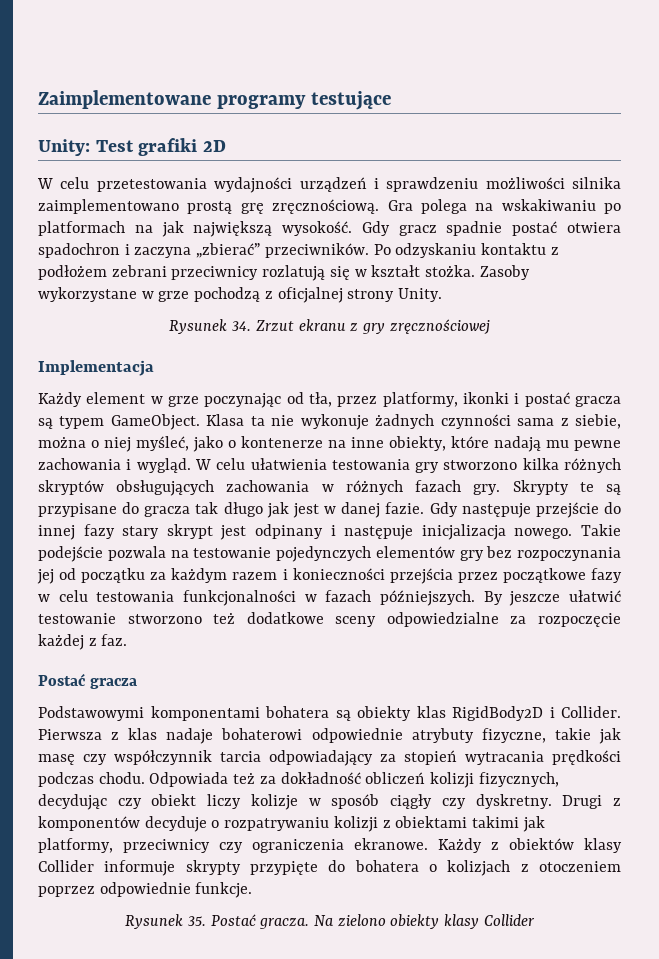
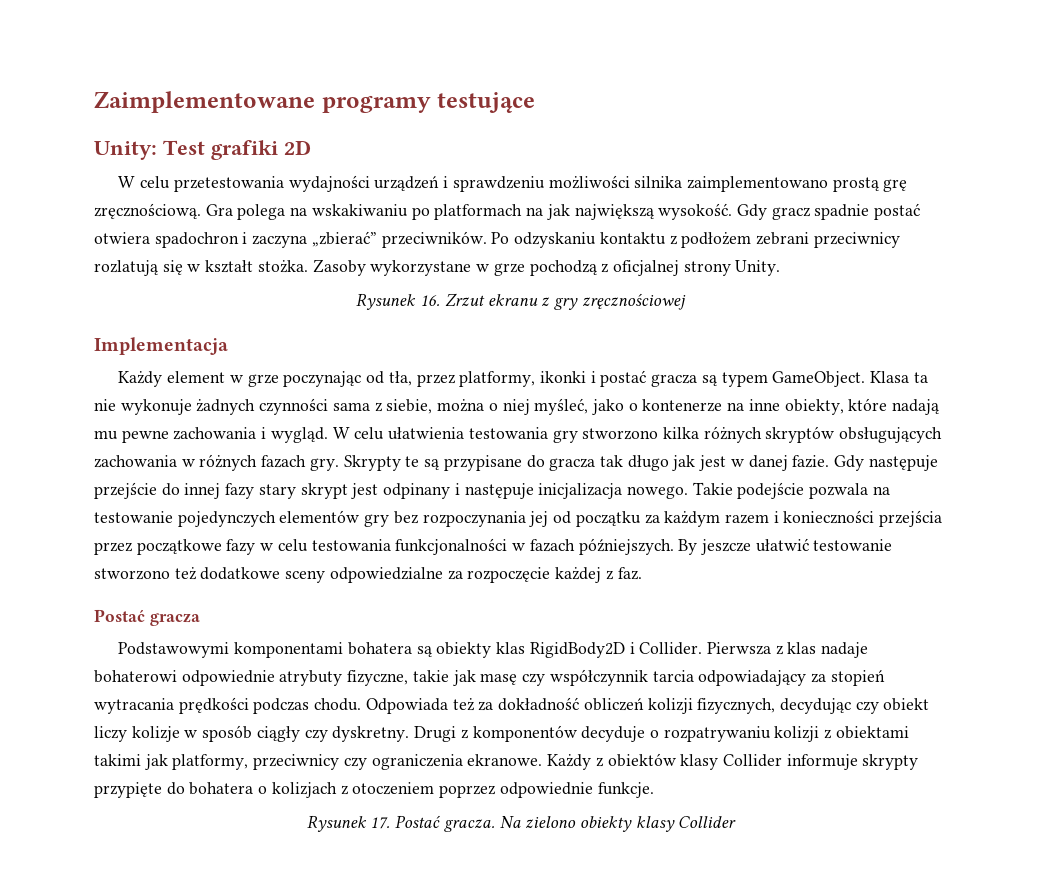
[232,321,252,331] 34. -> [420,295,441,306] 16.
[187,916,206,926] 35. -> [370,817,391,829] 17.

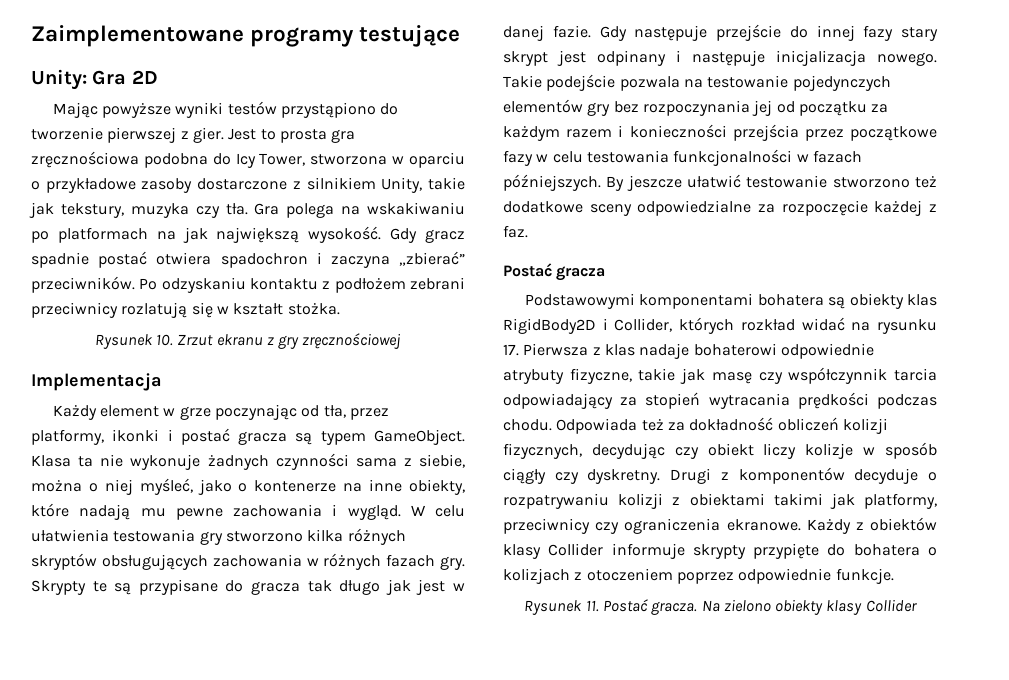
[163,140,278,160] Test grafiki -> [92,70,127,85] Gra
[118,175,908,192] [94,203,201,219] W celu przetestowania wydajności urządzeń i sprawdzeniu możliwości silnika zaimplementowano prostą grę zręcznościową. -> [52,101,399,118] [31,127,356,143] [31,151,465,168] [31,177,465,193] [29,202,248,218] Mając powyższe wyniki testów przystąpiono do tworzenie pierwszej z gier. Jest to prosta gra zręcznościowa podobna do Icy Tower, stworzona w oparciu o przykładowe zasoby dostarczone z silnikiem Unity, takie jak tekstury, muzyka czy tła.
[312,259,781,276] [356,293,441,310] Zasoby wykorzystane w grze pochodzą z oficjalnej strony Unity. // Rysunek 16. -> [94,334,173,349] // Rysunek 10.
[639,642,703,655] Collider. -> [614,317,937,334] [503,344,519,356] Collider, których rozkład widać na rysunku 17.
[370,817,391,829] 17. -> [585,600,599,612] 11.

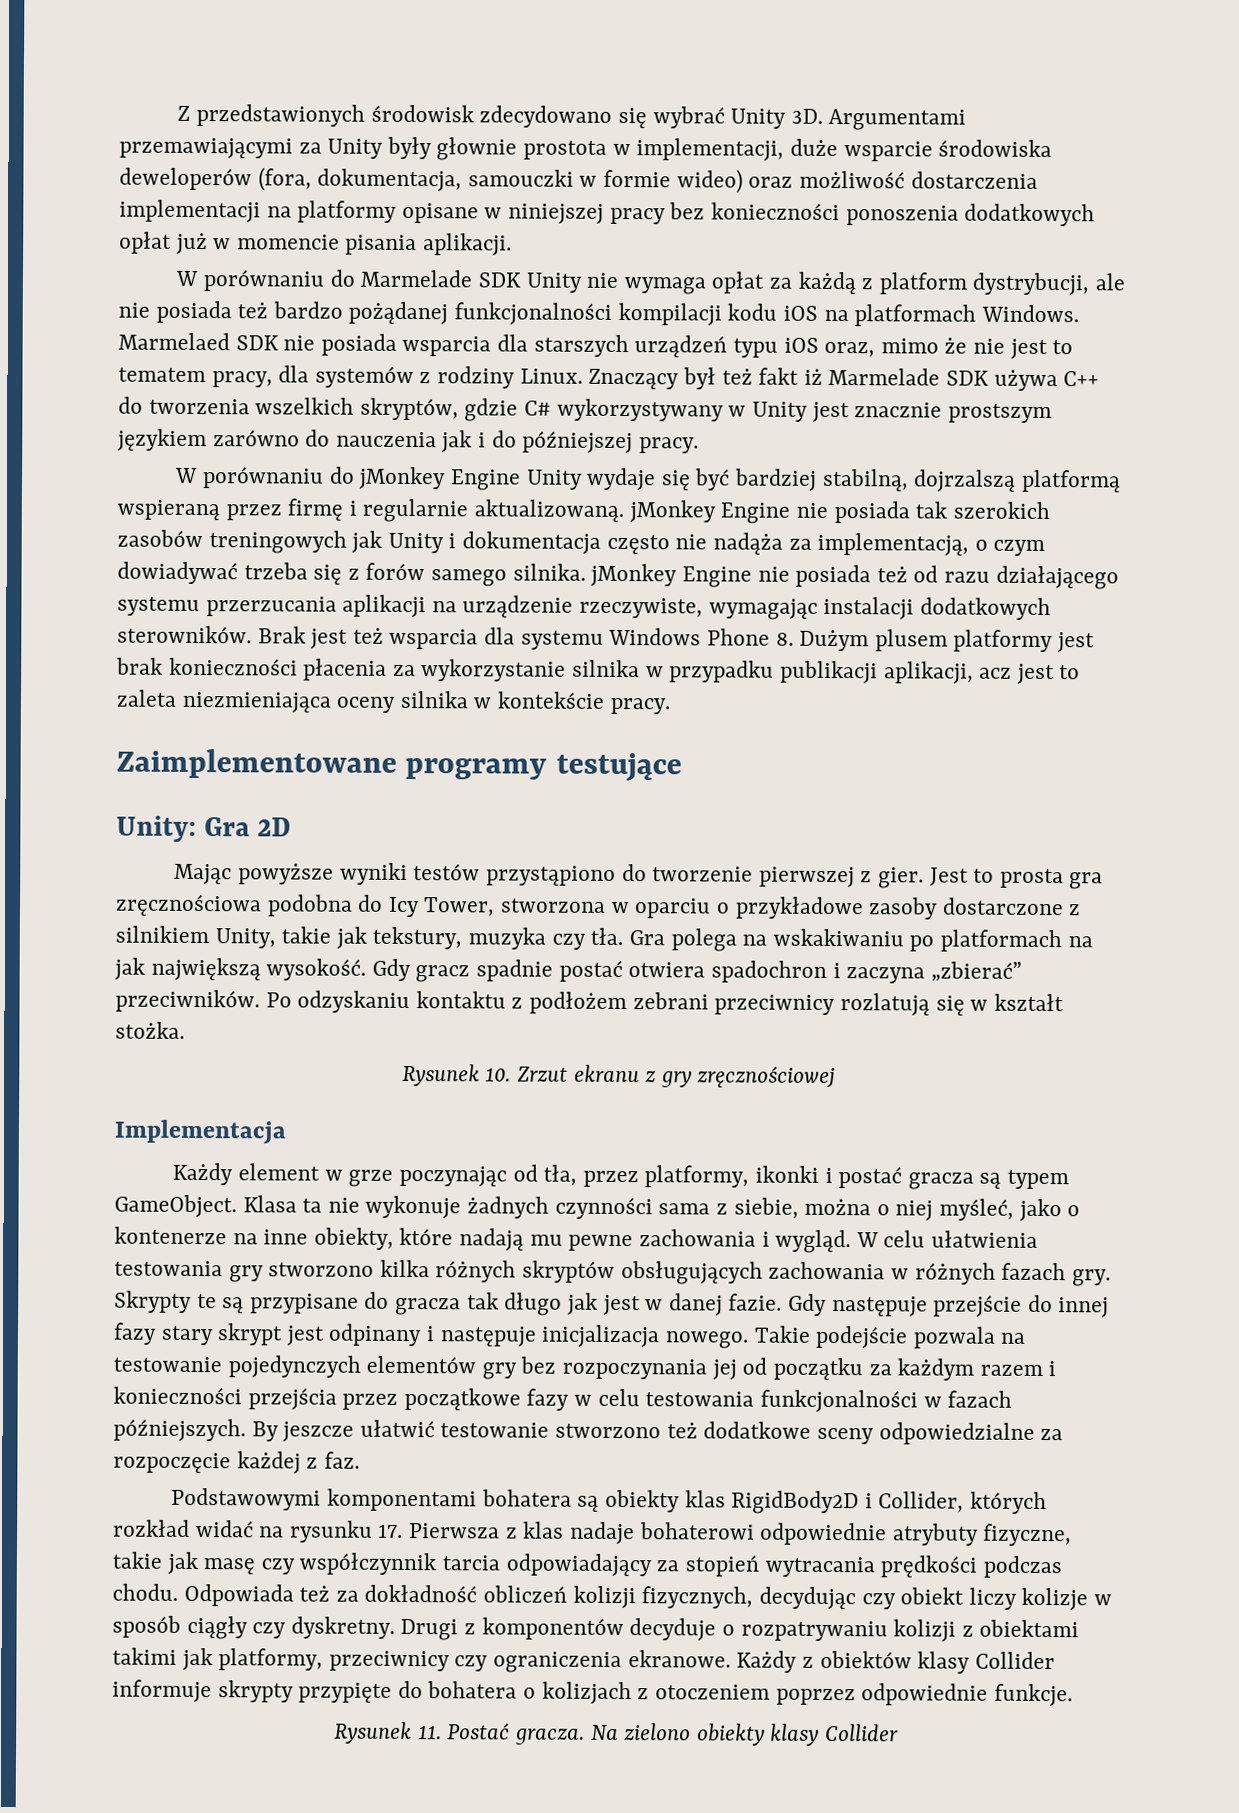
(31, 36) none -> [177,103,967,131] [119,136,1053,162] [119,167,1038,194] [119,199,1096,227] [119,231,513,256] [175,269,1126,296] [118,300,1079,327] [118,332,1074,360] [118,365,1100,392] [118,396,1052,424] [117,428,699,454] [174,466,1121,493] [117,498,1050,524] [117,529,1046,557] [117,561,1119,590] [117,594,1051,621] [117,625,1095,653] [116,657,1081,685] [116,689,670,715] Z przedstawionych środowisk zdecydowano się wybrać Unity 3D. Argumentami przemawiającymi za Unity były głownie prostota w implementacji, duże wsparcie środowiska deweloperów (fora, dokumentacja, samouczki w formie wideo) oraz możliwość dostarczenia implementacji na platformy opisane w niniejszej pracy bez konieczności ponoszenia dodatkowych opłat już w momencie pisania aplikacji. // W porównaniu do Marmelade SDK Unity nie wymaga opłat za każdą z platform dystrybucji, ale nie posiada też bardzo pożądanej funkcjonalności kompilacji kodu iOS na platformach Windows. Marmelaed SDK nie posiada wsparcia dla starszych urządzeń typu iOS oraz, mimo że nie jest to tematem pracy, dla systemów z rodziny Linux. Znaczący był też fakt iż Marmelade SDK używa C++ do tworzenia wszelkich skryptów, gdzie C# wykorzystywany w Unity jest znacznie prostszym językiem zarówno do nauczenia jak i do późniejszej pracy. // W porównaniu do jMonkey Engine Unity wydaje się być bardziej stabilną, dojrzalszą platformą wspieraną przez firmę i regularnie aktualizowaną. jMonkey Engine nie posiada tak szerokich zasobów treningowych jak Unity i dokumentacja często nie nadąża za implementacją, o czym dowiadywać trzeba się z forów samego silnika. jMonkey Engine nie posiada też od razu działającego systemu przerzucania aplikacji na urządzenie rzeczywiste, wymagając instalacji dodatkowych sterowników. Brak jest też wsparcia dla systemu Windows Phone 8. Dużym plusem platformy jest brak konieczności płacenia za wykorzystanie silnika w przypadku publikacji aplikacji, acz jest to zaleta niezmieniająca oceny silnika w kontekście pracy. //
[503,263,606,281] // Postać gracza -> (360, 1460) none

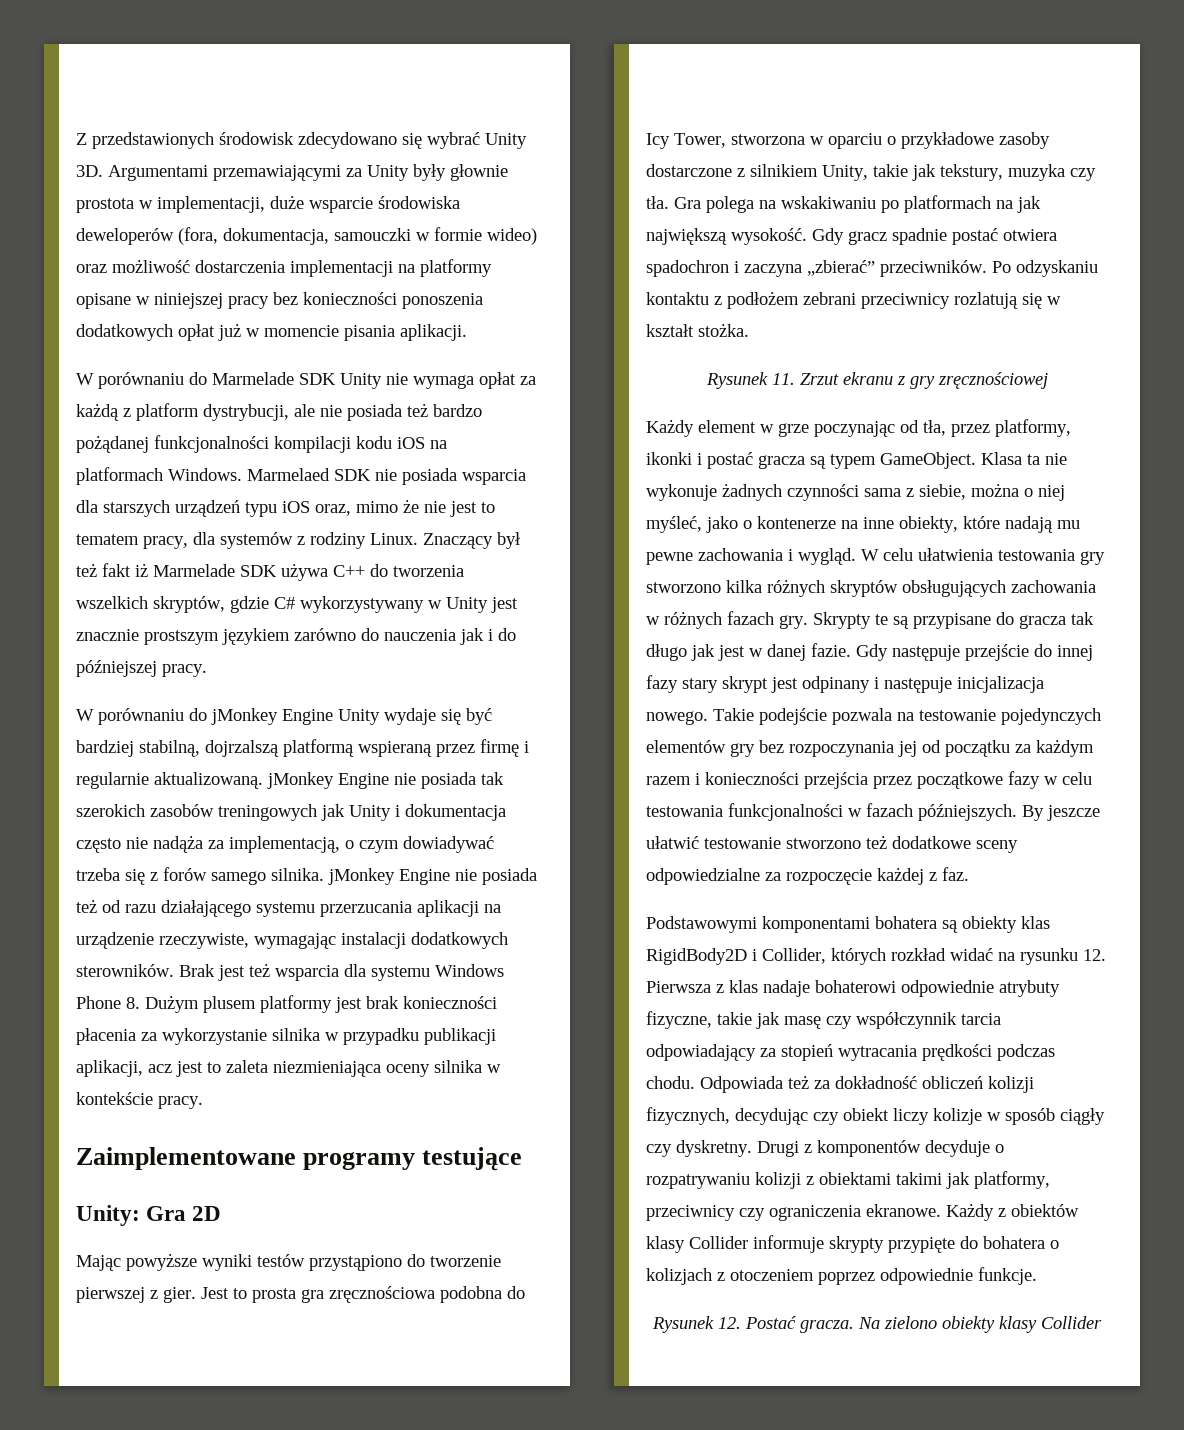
[485,1067,512,1082] 10. -> [771,373,795,385] 11.
[114,1119,286,1145] // Implementacja -> (1048, 380) none
[378,1523,404,1538] 17. -> [1083,949,1106,961] 12.
[417,1725,442,1740] 11. -> [718,1317,741,1329] 12.

